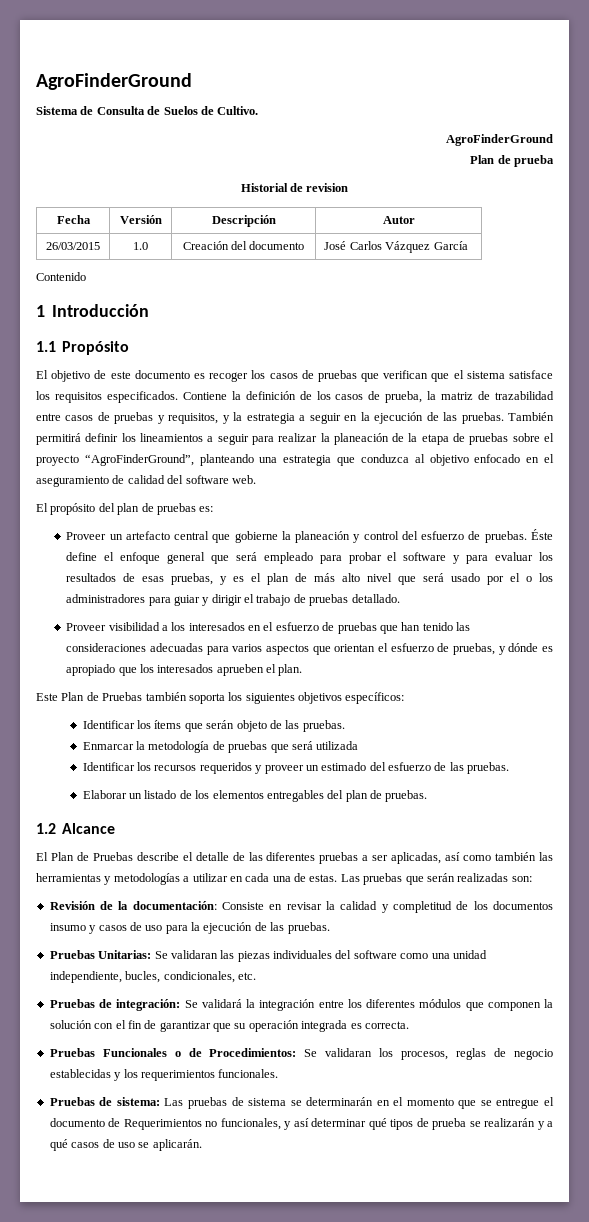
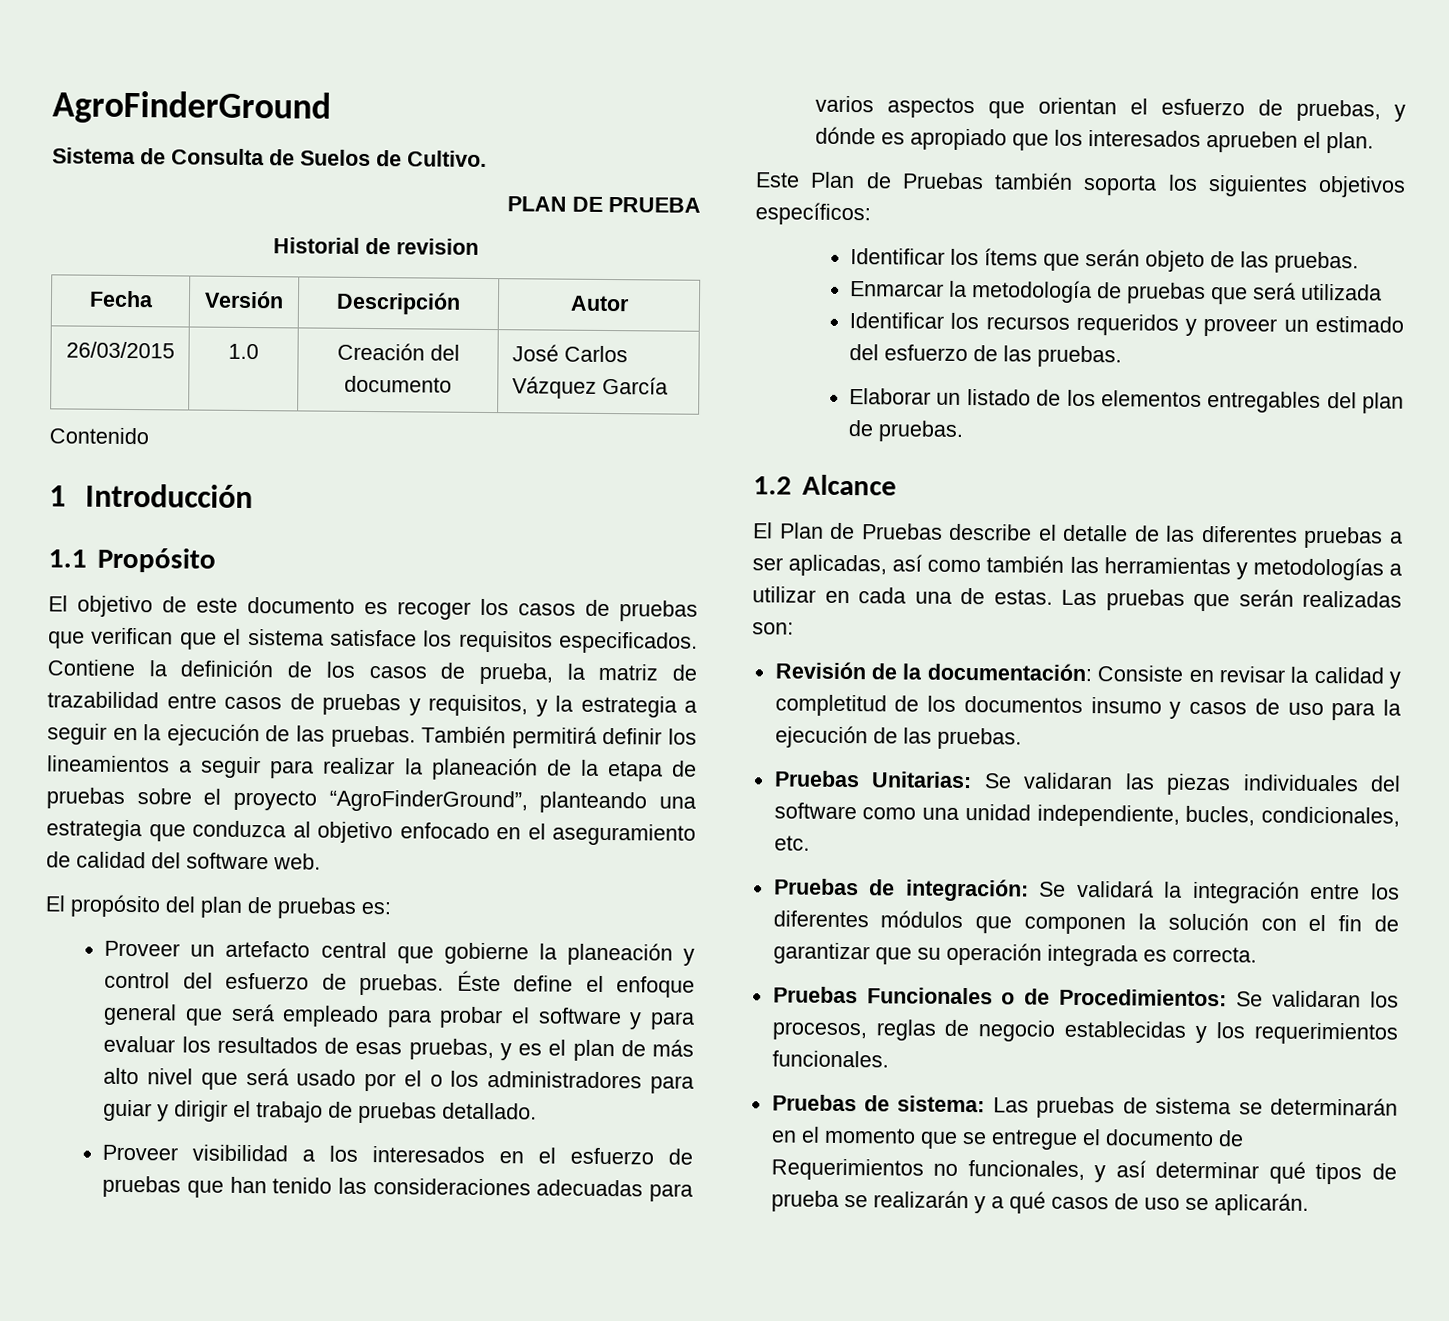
[446,134,553,146] [470,155,554,167] AgroFinderGround // Plan de prueba -> [507,196,701,213] PLAN DE PRUEBA

